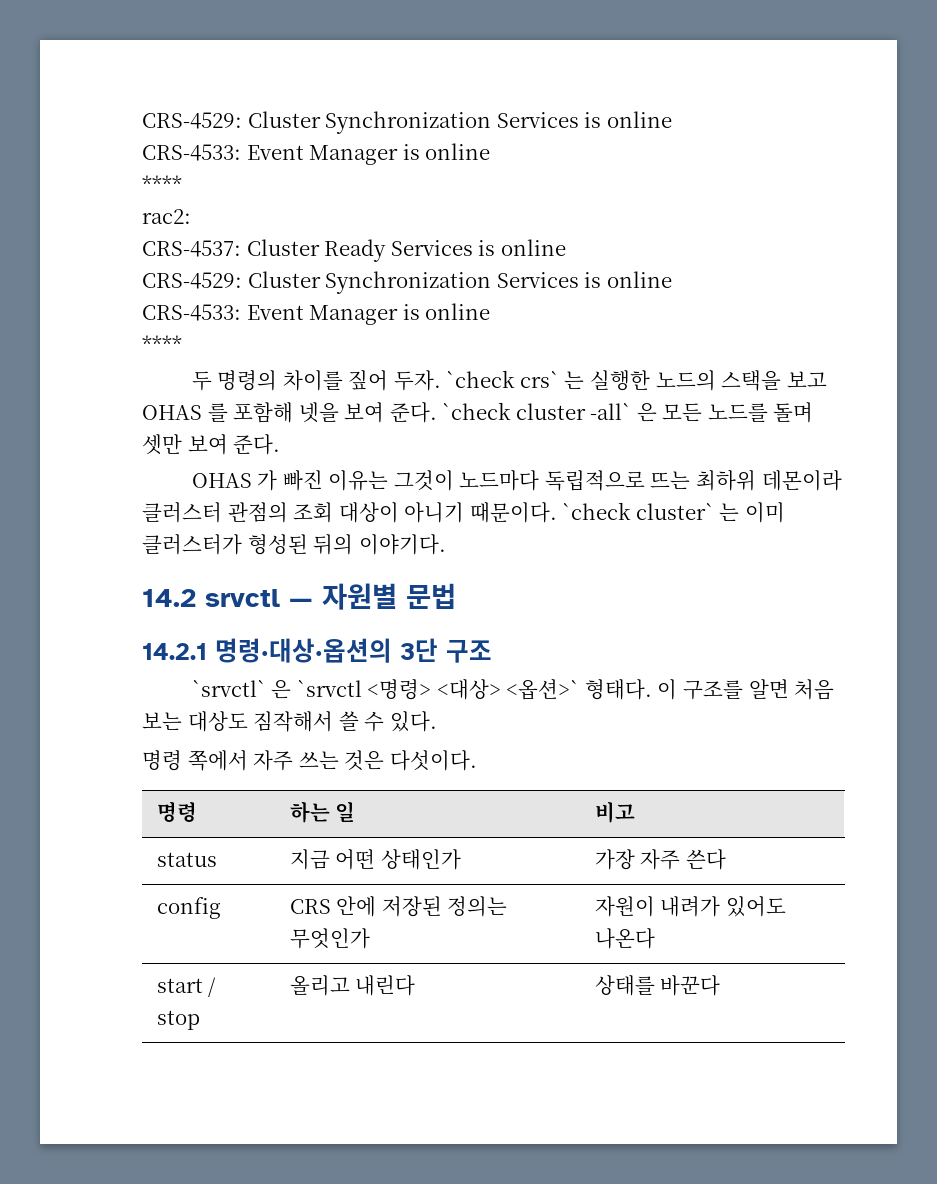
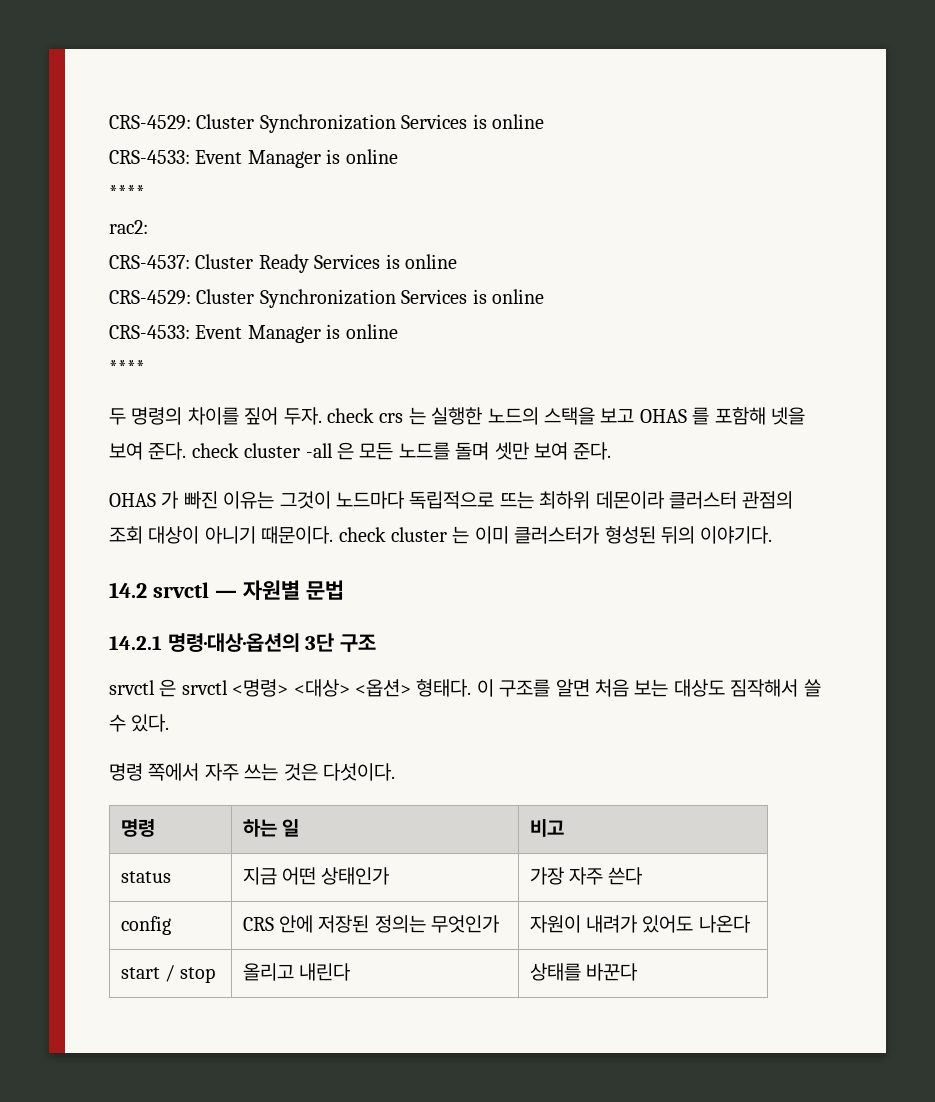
[446,370,559,388] `check crs` -> [327,408,404,423] check crs
[442,402,632,420] `check cluster -all` -> [191,443,333,458] check cluster -all
[562,502,714,520] `check cluster` -> [338,527,447,542] check cluster
[191,680,362,699] `srvctl` 은 `srvctl -> [109,679,228,697] srvctl 은 srvctl
[506,679,580,700] <옵션>` -> [355,679,411,697] <옵션>

